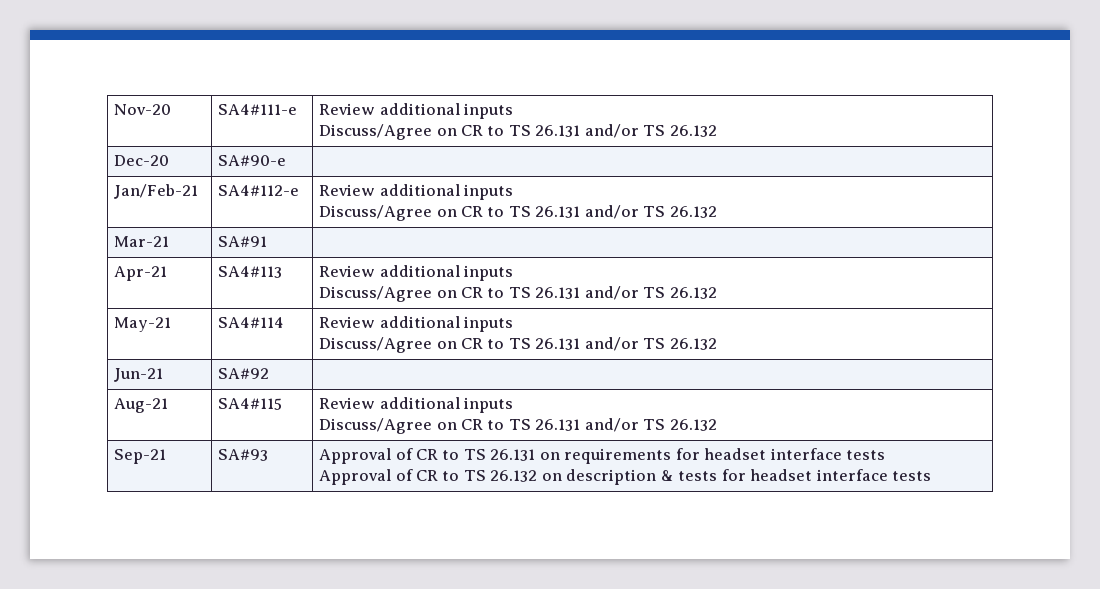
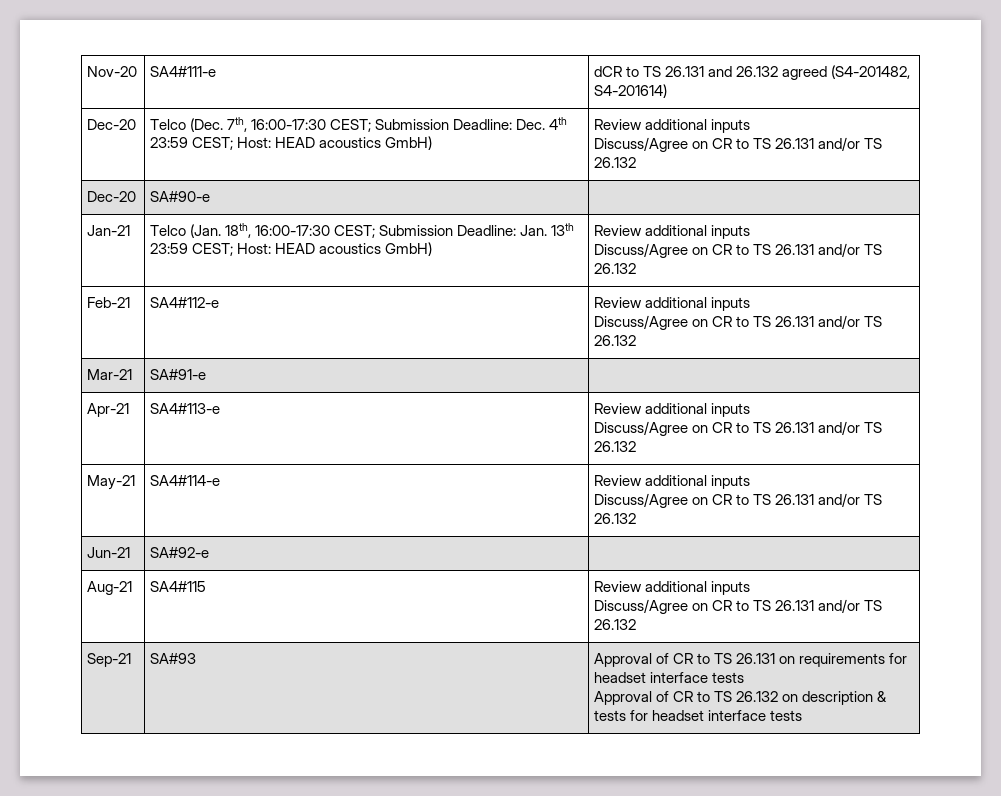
(298, 109) none -> [594,65,911,80] [594,84,668,98] [87,119,137,130] [150,117,568,132] [150,136,433,150] | dCR to TS 26.131 and 26.132 agreed (S4-201482, S4-201614) // Dec-20 | Telco (Dec. 7th, 16:00-17:30 CEST; Submission Deadline: Dec. 4th 23:59 CEST; Host: HEAD acoustics GmbH)
[114,184,199,199] Jan/Feb-21 -> [87,225,131,236] [150,223,575,238] [150,242,433,256] [594,225,751,239] [594,243,883,258] [594,263,637,274] [87,297,131,308] Jan-21 | Telco (Jan. 18th, 16:00-17:30 CEST; Submission Deadline: Jan. 13th 23:59 CEST; Host: HEAD acoustics GmbH) | Review additional inputs // Discuss/Agree on CR to TS 26.131 and/or TS 26.132 // Feb-21
[218,236,268,247] SA#91 -> [150,369,207,380] SA#91-e
[218,266,283,278] SA4#113 -> [150,403,221,414] SA4#113-e
[218,317,285,328] SA4#114 -> [150,475,221,486] SA4#114-e
[218,368,270,379] SA#92 -> [150,547,210,558] SA#92-e

